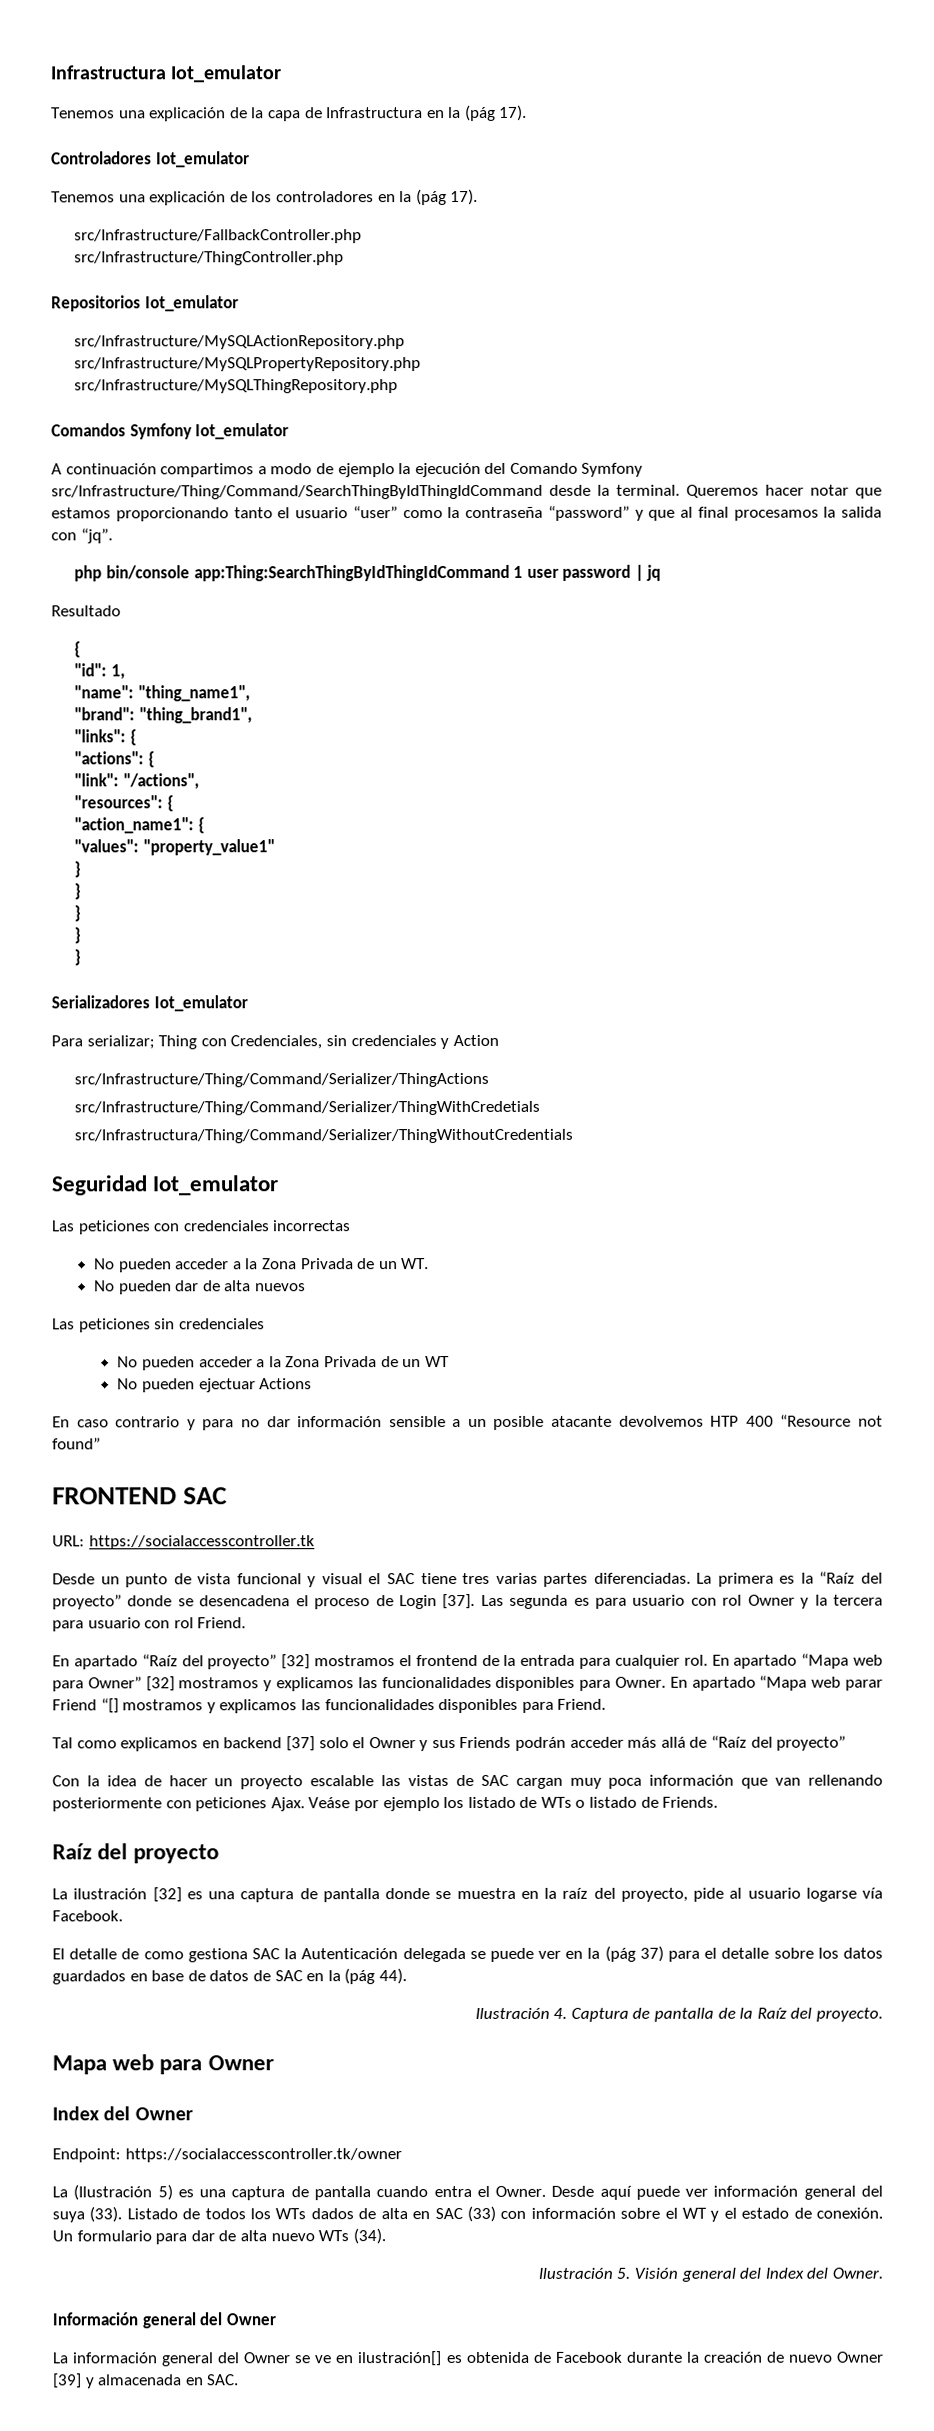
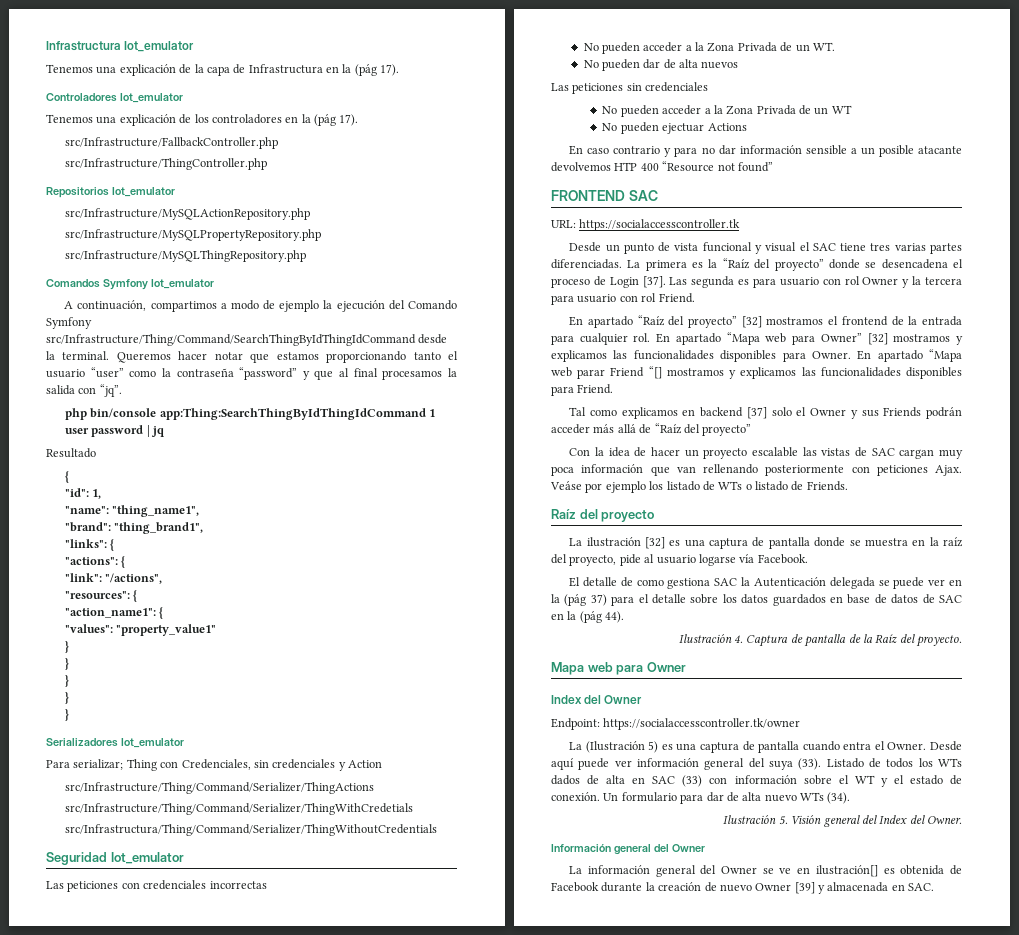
[65,463,157,475] continuación -> [77,300,147,311] continuación,

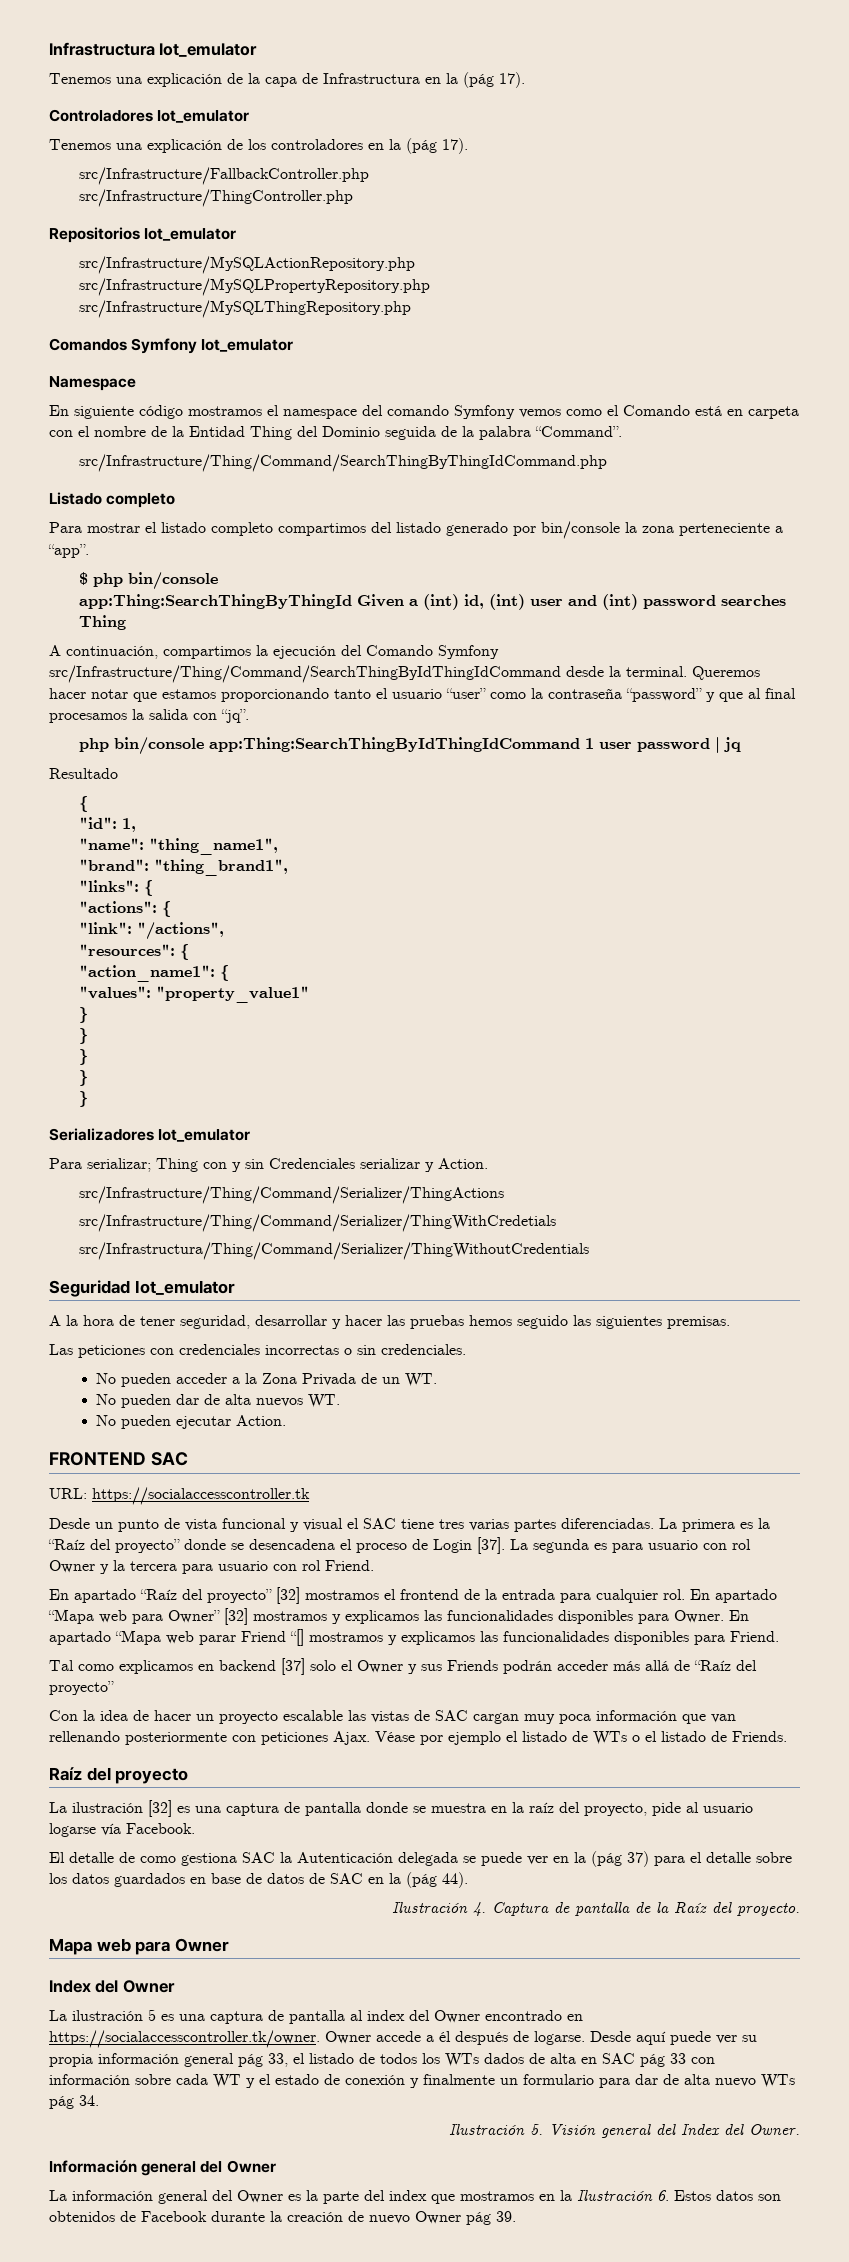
(214, 284) none -> [49,376,136,391] [49,405,799,419] [49,426,622,440] [78,454,607,472] [49,492,176,508] [49,521,783,539] [48,544,89,558] [78,572,218,590] [78,594,786,610] [78,615,126,630] // Namespace // En siguiente código mostramos el namespace del comando Symfony vemos como el Comando está en carpeta con el nombre de la Entidad Thing del Dominio seguida de la palabra “Command”. // src/Infrastructure/Thing/Command/SearchThingByThingIdCommand.php // Listado completo // Para mostrar el listado completo compartimos del listado generado por bin/console la zona perteneciente a “app”. // $ php bin/console // app:Thing:SearchThingByThingId Given a (int) id, (int) user and (int) password searches Thing
[220,300,320,312] a modo de ejemplo -> (251, 652) none
[181,759,382,771] Credenciales, sin credenciales y Action -> [232,1158,488,1172] y sin Credenciales serializar y Action.
(184, 858) none -> [49,1315,730,1329] // A la hora de tener seguridad, desarrollar y hacer las pruebas hemos seguido las siguientes premisas.
(267, 885) none -> [344,1344,466,1355] o sin credenciales.
[551,82,709,94] [602,105,852,117] [602,122,747,134] [569,145,962,157] [551,161,773,172] // Las peticiones sin credenciales // No pueden acceder a la Zona Privada de un WT // No pueden ejectuar Actions // En caso contrario y para no dar información sensible a un posible atacante devolvemos HTP 400 “Resource not found” -> [308,1394,341,1408] [96,1415,287,1429] WT. // No pueden ejecutar Action.
[669,277,688,285] Las -> [510,1539,528,1550] La
[550,481,582,490] Veáse -> [375,1731,415,1742] Véase
[649,481,664,490] los -> [506,1731,518,1742] el
(752, 487) none -> [645,1731,657,1742] el
[551,718,801,730] [569,741,962,753] [551,758,864,770] // Endpoint: https://socialaccesscontroller.tk/owner // La (Ilustración 5) es una captura de pantalla cuando entra el Owner. Desde aquí puede ver información general del suya (33). Listado -> [49,2009,583,2024] [49,2030,757,2048] [49,2053,354,2067] // La ilustración 5 es una captura de pantalla al index del Owner encontrado en https://socialaccesscontroller.tk/owner. Owner accede a él después de logarse. Desde aquí puede ver su propia información general pág 33, el listado
[682,775,703,787] (33) -> [640,2053,686,2067] pág 33
[838,775,849,784] el -> [176,2074,208,2085] cada
[551,792,619,801] conexión. Un -> [345,2074,518,2088] conexión y finalmente un
[827,792,851,804] (34). -> [49,2095,99,2109] pág 34.
[762,865,945,877] se ve en ilustración[] es obtenida -> [288,2190,781,2204] [49,2211,115,2222] es la parte del index que mostramos en la Ilustración 6. Estos datos son obtenidos
[794,882,935,894] [39] y almacenada en SAC. -> [466,2211,516,2225] pág 39.

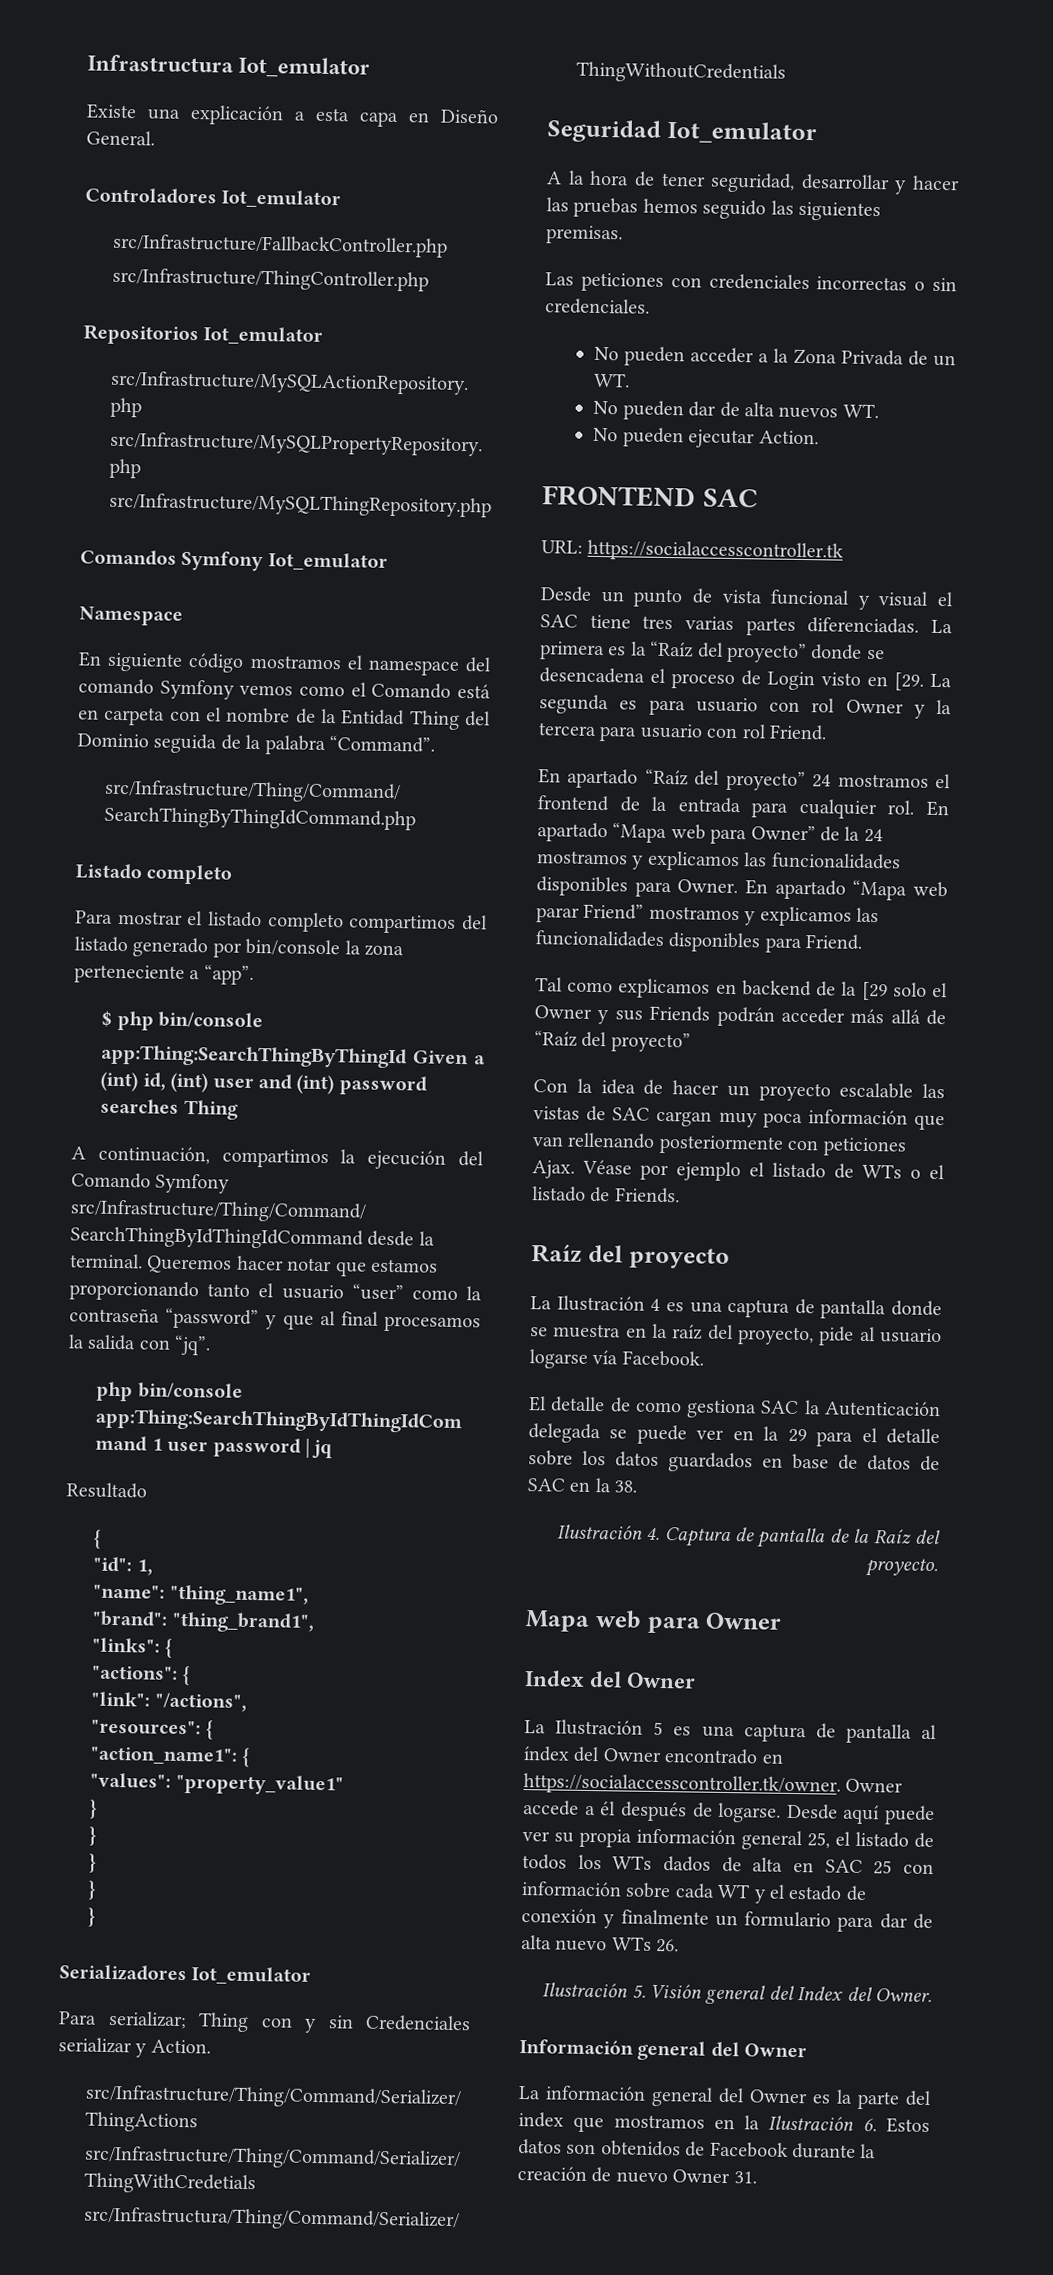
[49,72,525,88] [49,109,250,123] [49,138,468,154] Tenemos una explicación de la capa de Infrastructura en la (pág 17). // Controladores Iot_emulator // Tenemos una explicación de los controladores en la (pág 17). -> [86,103,499,128] [86,130,155,146] [85,187,342,210] Existe una explicación a esta capa en Diseño General. // Controladores Iot_emulator
[477,1537,505,1554] [37]. -> [821,672,924,691] visto en [29.
[276,1587,300,1604] [32] -> [812,774,832,788] 24
[224,1608,248,1625] [32] -> [820,826,883,843] de la 24
[241,1629,304,1646] Friend “[] -> [583,903,645,920] Friend”
[281,1658,305,1675] [37] -> [816,981,888,1001] de la [29
[72,1800,172,1817] ilustración [32] -> [556,1295,661,1312] Ilustración 4
[591,1851,649,1867] (pág 37) -> [787,1428,807,1443] 29
[406,1872,468,1888] (pág 44). -> [614,1480,638,1493] 38.
[72,2010,143,2021] ilustración -> [555,1719,644,1736] Ilustración
[367,2010,405,2021] index -> [523,1746,570,1762] índex
[238,2053,288,2067] pág 33, -> [807,1832,830,1849] 25,
[640,2053,686,2067] pág 33 -> [873,1860,893,1875] 25
[49,2095,99,2109] pág 34. -> [656,1938,680,1953] 26.
[466,2211,516,2225] pág 39. -> [733,2171,757,2184] 31.

